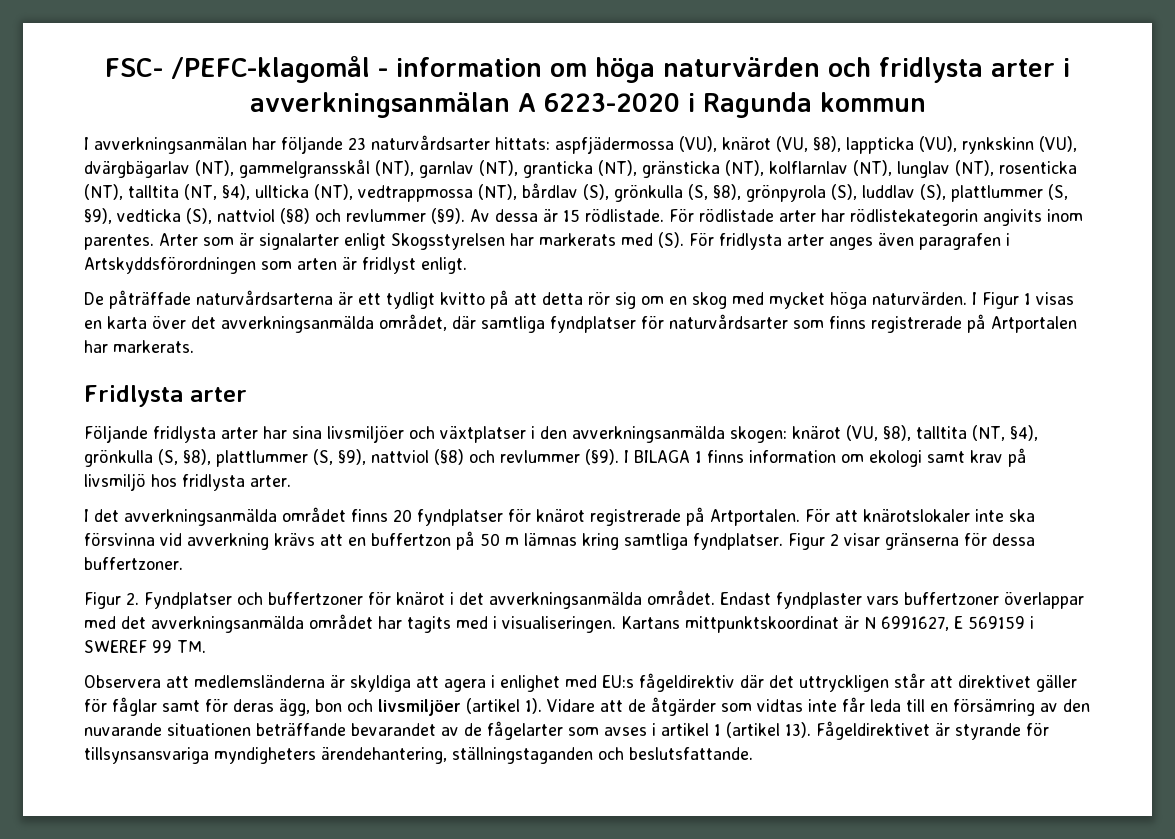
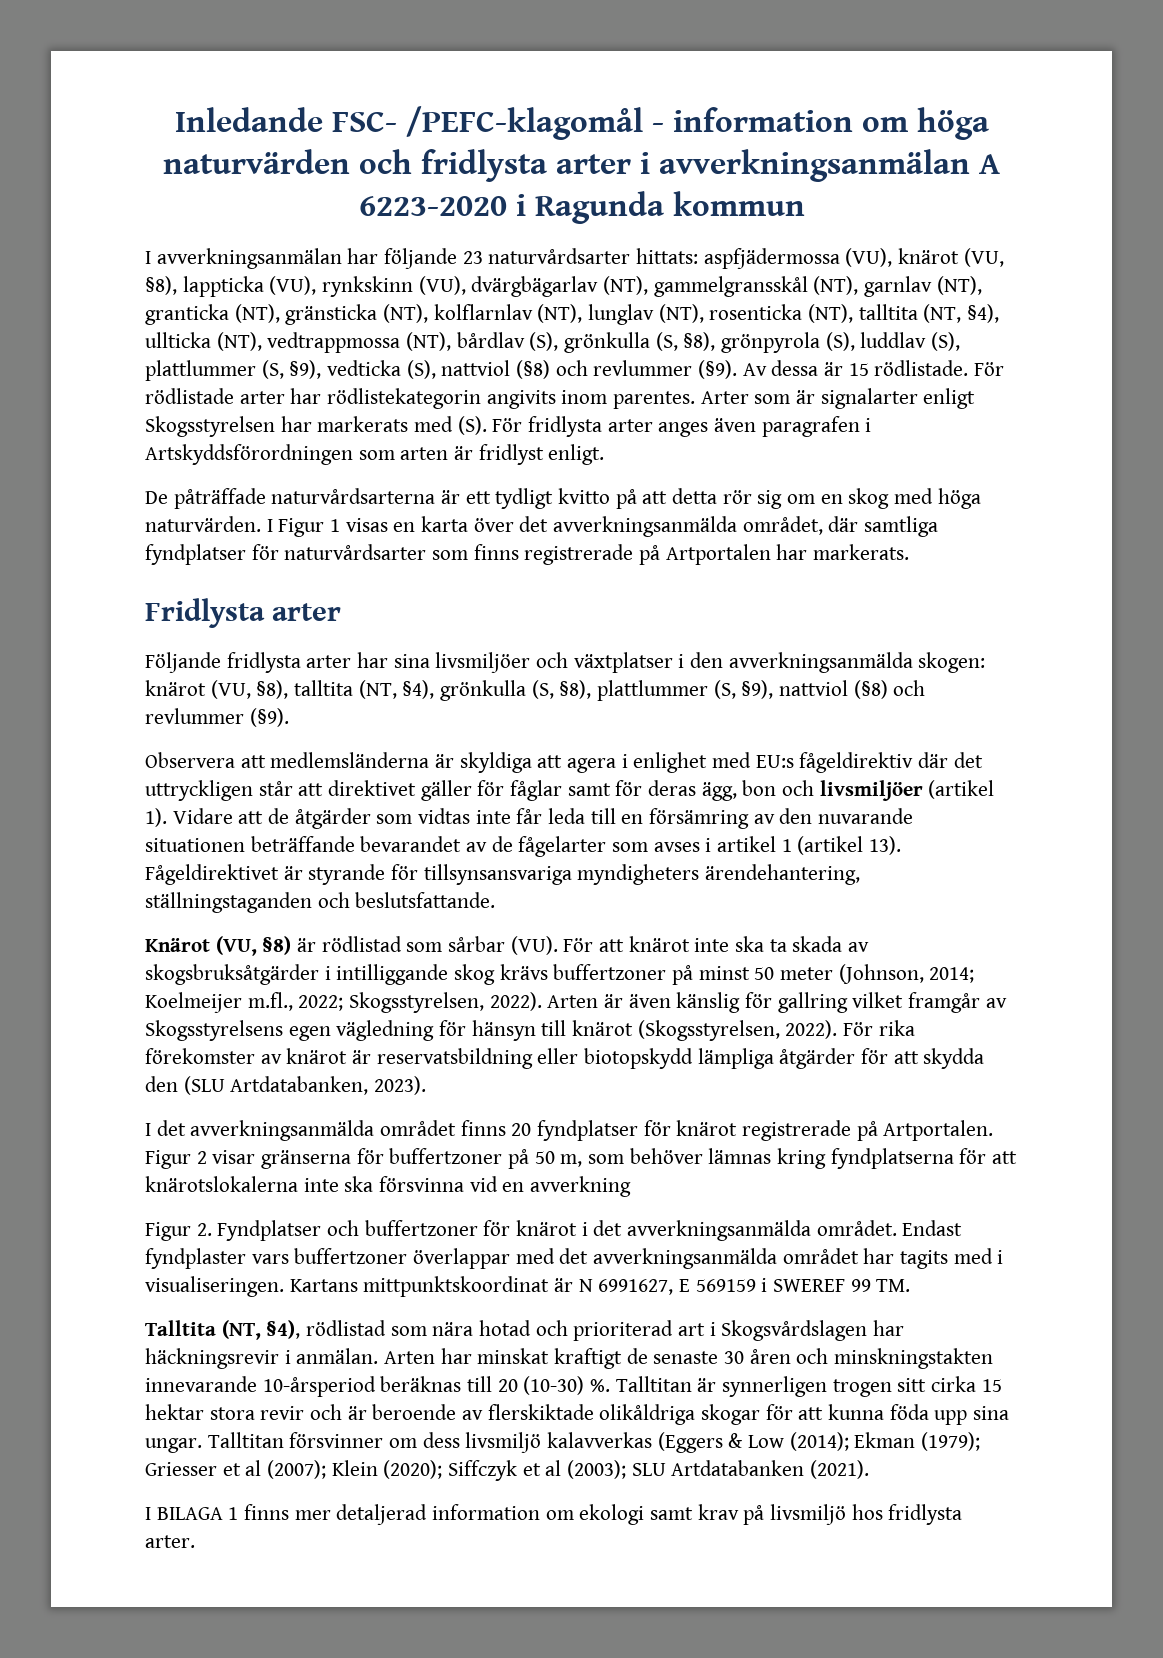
(104, 67) none -> [174,107,323,132] Inledande
[769,292,825,309] mycket -> (934, 496) none
[624,448,1027,467] [84,473,291,491] [84,507,1035,526] [84,531,1035,550] [84,557,183,570] [84,590,1084,609] [84,614,1034,633] [84,640,206,653] I BILAGA 1 finns information om ekologi samt krav på livsmiljö hos fridlysta arter. // I det avverkningsanmälda området finns 20 fyndplatser för knärot registrerade på Artportalen. För att knärotslokaler inte ska försvinna vid avverkning krävs att en buffertzon på 50 m lämnas kring samtliga fyndplatser. Figur 2 visar gränserna för dessa buffertzoner. // Figur 2. Fyndplatser och buffertzoner för knärot i det avverkningsanmälda området. Endast fyndplaster vars buffertzoner överlappar med det avverkningsanmälda området har tagits med i visualiseringen. Kartans mittpunktskoordinat är N 6991627, E 569159 i SWEREF 99 TM. -> (289, 717) none
(753, 753) none -> [145,936,870,956] [145,964,975,985] [145,992,1007,1013] [145,1020,915,1041] [145,1048,985,1069] [145,1076,427,1095] [145,1120,994,1141] [145,1148,1018,1169] [145,1176,632,1197] [145,1220,963,1241] [145,1248,1004,1269] [145,1276,911,1297] [145,1320,905,1341] [145,1348,994,1369] [145,1376,1002,1397] [145,1404,1010,1425] [145,1432,981,1453] [145,1460,870,1481] [145,1504,963,1525] [145,1535,195,1548] // Knärot (VU, §8) är rödlistad som sårbar (VU). För att knärot inte ska ta skada av skogsbruksåtgärder i intilliggande skog krävs buffertzoner på minst 50 meter (Johnson, 2014; Koelmeijer m.fl., 2022; Skogsstyrelsen, 2022). Arten är även känslig för gallring vilket framgår av Skogsstyrelsens egen vägledning för hänsyn till knärot (Skogsstyrelsen, 2022). För rika förekomster av knärot är reservatsbildning eller biotopskydd lämpliga åtgärder för att skydda den (SLU Artdatabanken, 2023). // I det avverkningsanmälda området finns 20 fyndplatser för knärot registrerade på Artportalen. Figur 2 visar gränserna för buffertzoner på 50 m, som behöver lämnas kring fyndplatserna för att knärotslokalerna inte ska försvinna vid en avverkning // Figur 2. Fyndplatser och buffertzoner för knärot i det avverkningsanmälda området. Endast fyndplaster vars buffertzoner överlappar med det avverkningsanmälda området har tagits med i visualiseringen. Kartans mittpunktskoordinat är N 6991627, E 569159 i SWEREF 99 TM. // Talltita (NT, §4), rödlistad som nära hotad och prioriterad art i Skogsvårdslagen har häckningsrevir i anmälan. Arten har minskat kraftigt de senaste 30 åren och minskningstakten innevarande 10-årsperiod beräknas till 20 (10-30) %. Talltitan är synnerligen trogen sitt cirka 15 hektar stora revir och är beroende av flerskiktade olikåldriga skogar för att kunna föda upp sina ungar. Talltitan försvinner om dess livsmiljö kalavverkas (Eggers & Low (2014); Ekman (1979); Griesser et al (2007); Klein (2020); Siffczyk et al (2003); SLU Artdatabanken (2021). // I BILAGA 1 finns mer detaljerad information om ekologi samt krav på livsmiljö hos fridlysta arter.

